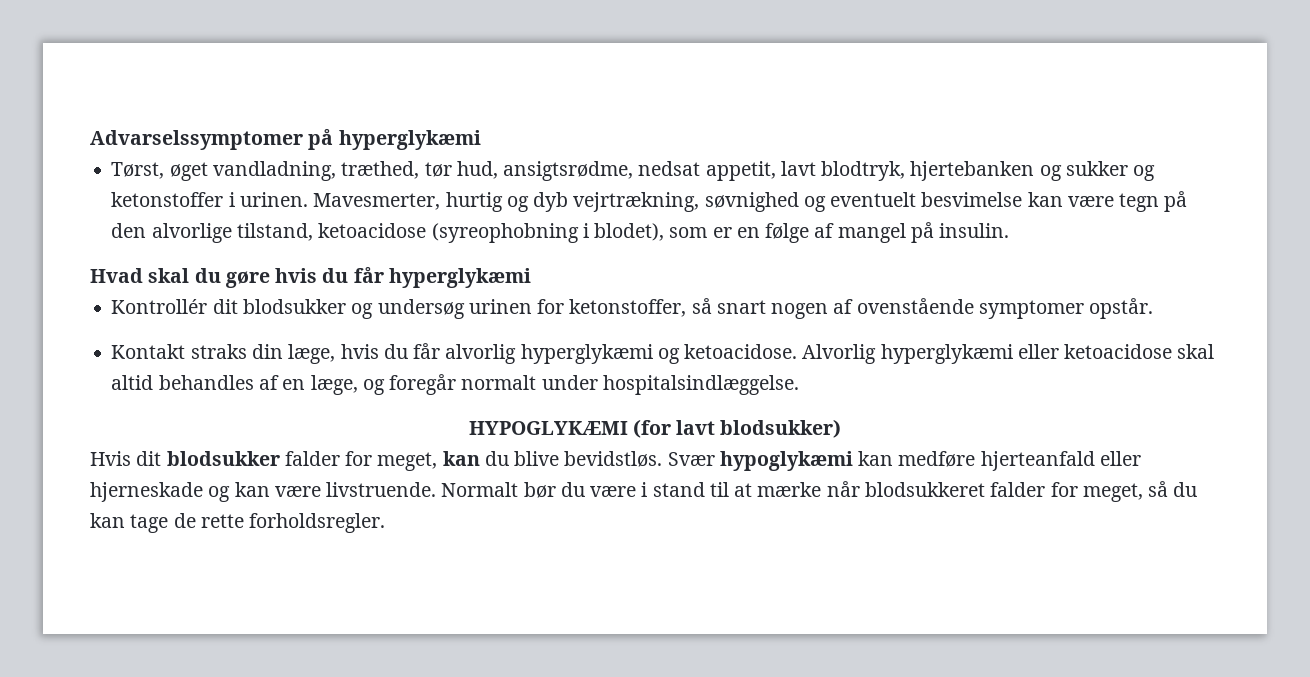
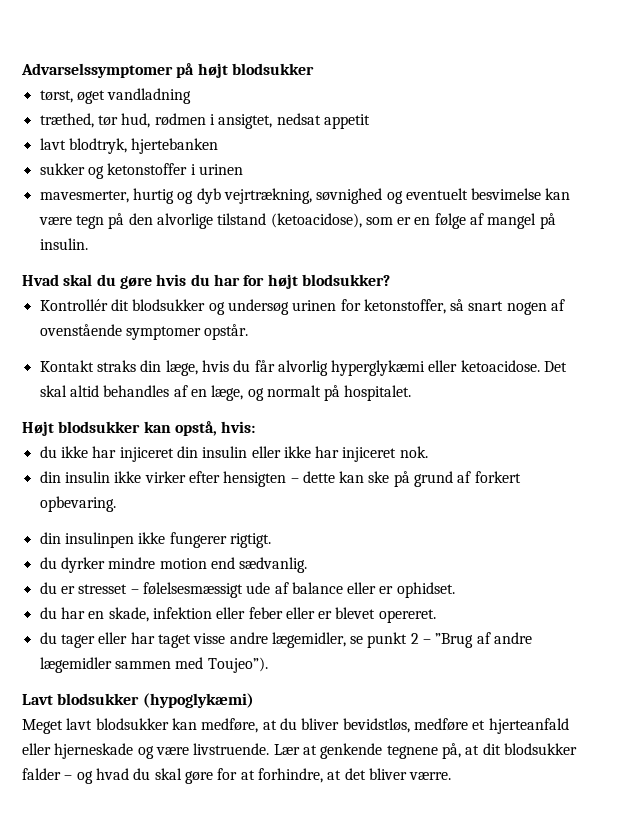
[338,130,481,150] [111,161,776,181] hyperglykæmi // Tørst, øget vandladning, træthed, tør hud, ansigtsrødme, nedsat appetit, -> [197,63,314,78] [39,88,192,104] [39,113,370,129] højt blodsukker // tørst, øget vandladning // træthed, tør hud, rødmen i ansigtet, nedsat appetit //
[1039,165,1062,181] og -> (219, 146) //
[239,192,441,210] urinen. Mavesmerter, -> [198,164,243,175] [39,190,129,203] urinen // mavesmerter,
[236,223,665,243] tilstand, ketoacidose (syreophobning i blodet), -> [217,213,362,228] tilstand (ketoacidose),
[353,266,531,288] får hyperglykæmi -> [213,274,390,289] har for højt blodsukker?
[657,344,1173,364] og ketoacidose. Alvorlig hyperglykæmi eller ketoacidose -> [428,360,568,372] eller ketoacidose. Det
[389,374,799,395] [468,419,842,438] [90,451,976,471] foregår normalt under hospitalsindlæggelse. // HYPOGLYKÆMI (for lavt blodsukker) // Hvis dit blodsukker falder for meget, kan du blive bevidstløs. Svær hypoglykæmi kan medføre -> [266,385,412,401] [22,421,256,436] [39,446,428,462] [39,471,521,487] [39,496,116,512] [39,532,271,548] [39,557,308,573] [39,582,455,598] [39,607,436,623] [39,632,533,648] [39,657,268,673] [22,693,254,708] [22,718,486,734] normalt på hospitalet. // Højt blodsukker kan opstå, hvis: // du ikke har injiceret din insulin eller ikke har injiceret nok. // din insulin ikke virker efter hensigten – dette kan ske på grund af forkert opbevaring. // din insulinpen ikke fungerer rigtigt. // du dyrker mindre motion end sædvanlig. // du er stresset – følelsesmæssigt ude af balance eller er ophidset. // du har en skade, infektion eller feber eller er blevet opereret. // du tager eller har taget visse andre lægemidler, se punkt 2 – ”Brug af andre lægemidler sammen med Toujeo”). // Lavt blodsukker (hypoglykæmi) // Meget lavt blodsukker kan medføre, at du bliver bevidstløs, medføre et
[234,482,270,497] kan -> (154, 752) none
[441,481,1198,502] [90,513,386,533] Normalt bør du være i stand til at mærke når blodsukkeret falder for meget, så du kan tage de rette forholdsregler. -> [273,743,577,759] [22,768,452,784] Lær at genkende tegnene på, at dit blodsukker falder – og hvad du skal gøre for at forhindre, at det bliver værre.

